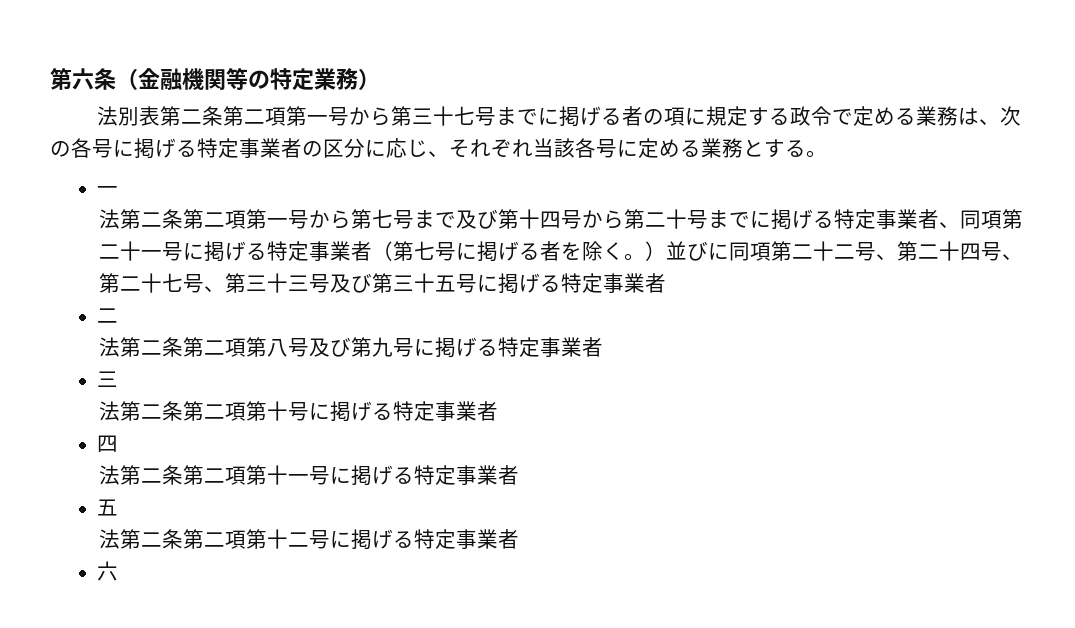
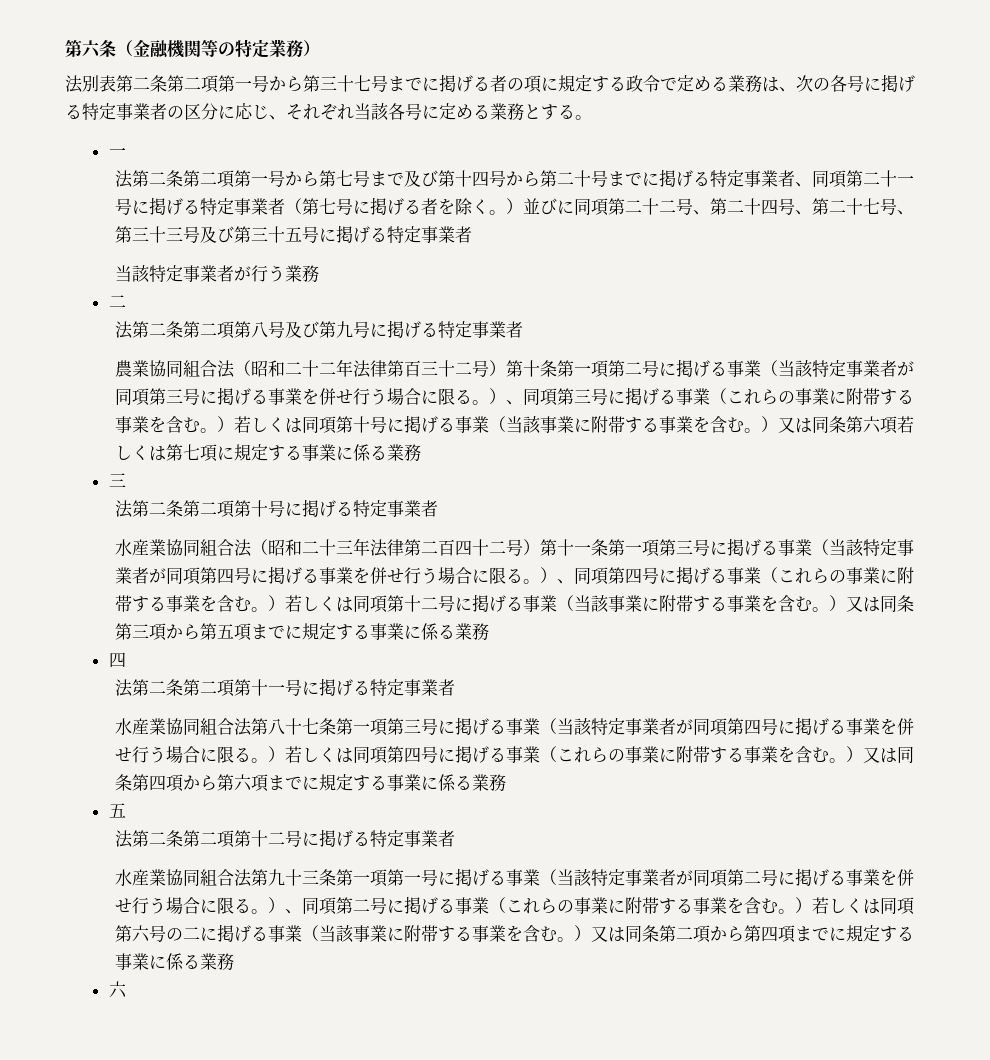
(667, 283) none -> [114,265,319,283] // 当該特定事業者が行う業務
(604, 347) none -> [114,359,914,378] [114,387,914,406] [114,415,914,434] [114,444,421,462] // 農業協同組合法（昭和二十二年法律第百三十二号）第十条第一項第二号に掲げる事業（当該特定事業者が同項第三号に掲げる事業を併せ行う場合に限る。）、同項第三号に掲げる事業（これらの事業に附帯する事業を含む。）若しくは同項第十号に掲げる事業（当該事業に附帯する事業を含む。）又は同条第六項若しくは第七項に規定する事業に係る業務
(499, 411) none -> [114,538,914,557] [114,566,914,585] [114,594,914,613] [114,623,489,641] // 水産業協同組合法（昭和二十三年法律第二百四十二号）第十一条第一項第三号に掲げる事業（当該特定事業者が同項第四号に掲げる事業を併せ行う場合に限る。）、同項第四号に掲げる事業（これらの事業に附帯する事業を含む。）若しくは同項第十二号に掲げる事業（当該事業に附帯する事業を含む。）又は同条第三項から第五項までに規定する事業に係る業務
(520, 475) none -> [114,717,914,736] [114,745,914,764] [114,774,506,792] // 水産業協同組合法第八十七条第一項第三号に掲げる事業（当該特定事業者が同項第四号に掲げる事業を併せ行う場合に限る。）若しくは同項第四号に掲げる事業（これらの事業に附帯する事業を含む。）又は同条第四項から第六項までに規定する事業に係る業務
(520, 539) none -> [114,868,914,887] [114,896,914,915] [114,924,914,943] [114,953,234,970] // 水産業協同組合法第九十三条第一項第一号に掲げる事業（当該特定事業者が同項第二号に掲げる事業を併せ行う場合に限る。）、同項第二号に掲げる事業（これらの事業に附帯する事業を含む。）若しくは同項第六号の二に掲げる事業（当該事業に附帯する事業を含む。）又は同条第二項から第四項までに規定する事業に係る業務

